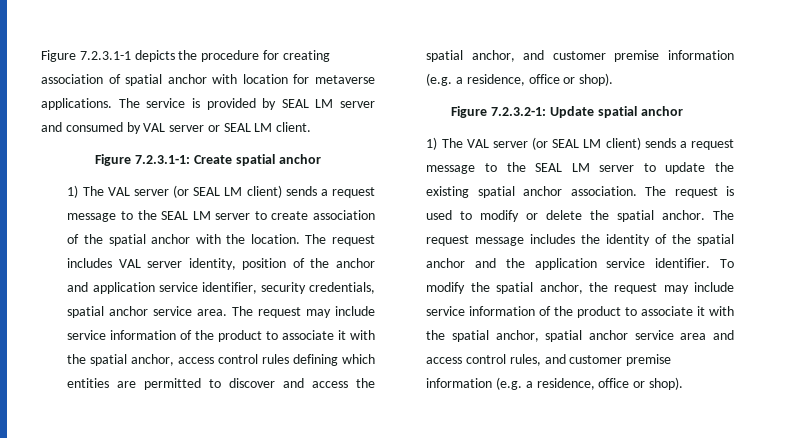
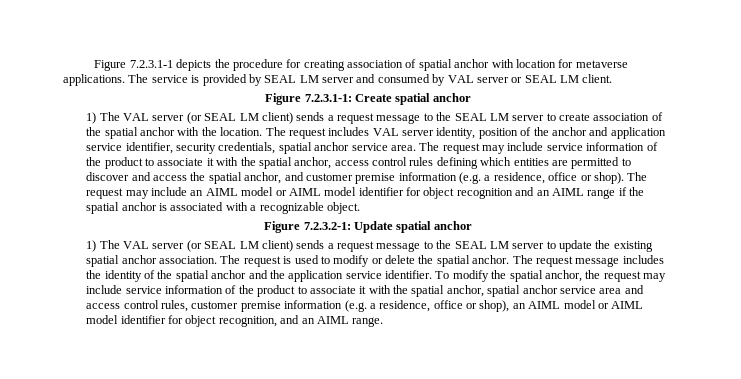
(614, 79) none -> [627,172,648,181] [86,187,645,199] [86,202,360,214] The request may include an AIML model or AIML model identifier for object recognition and an AIML range if the spatial anchor is associated with a recognizable object.
[544,354,672,366] [426,377,684,390] and customer premise information (e.g. a residence, office or shop). -> [191,300,644,312] [86,315,384,327] customer premise information (e.g. a residence, office or shop), an AIML model or AIML model identifier for object recognition, and an AIML range.

